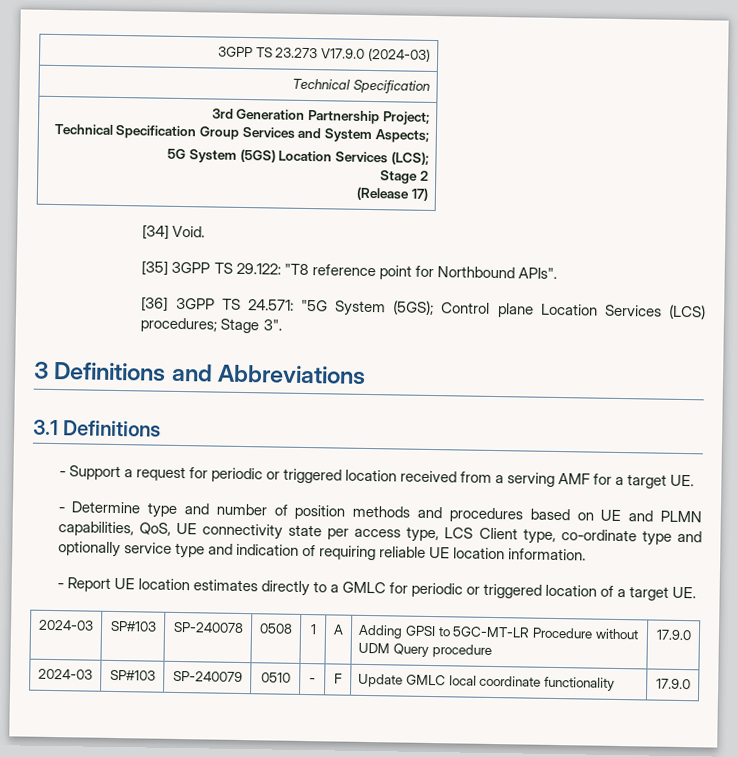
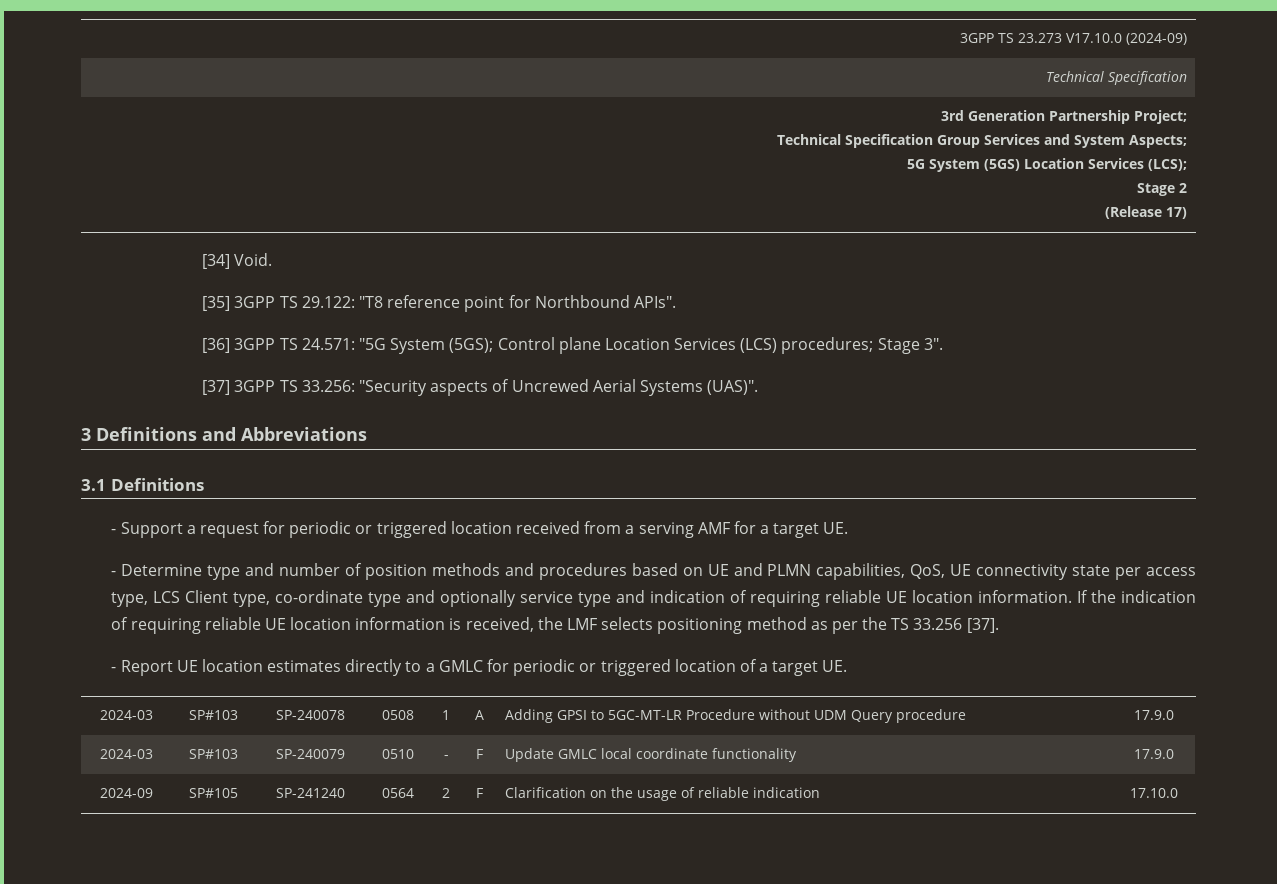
[320,47,431,62] V17.9.0 (2024-03) -> [1066,33,1188,45] V17.10.0 (2024-09)
(282, 325) none -> [202,379,759,396] // [37] 3GPP TS 33.256: "Security aspects of Uncrewed Aerial Systems (UAS)".
(587, 554) none -> [1077,590,1196,603] [111,617,999,634] If the indication of requiring reliable UE location information is received, the LMF selects positioning method as per the TS 33.256 [37].
(691, 684) none -> [99,788,153,798] [188,788,238,798] [276,788,345,798] [381,788,414,798] [442,788,450,798] [476,788,483,798] [504,787,820,801] [1129,788,1178,798] // 2024-09 | SP#105 | SP-241240 | 0564 | 2 | F | Clarification on the usage of reliable indication | 17.10.0

